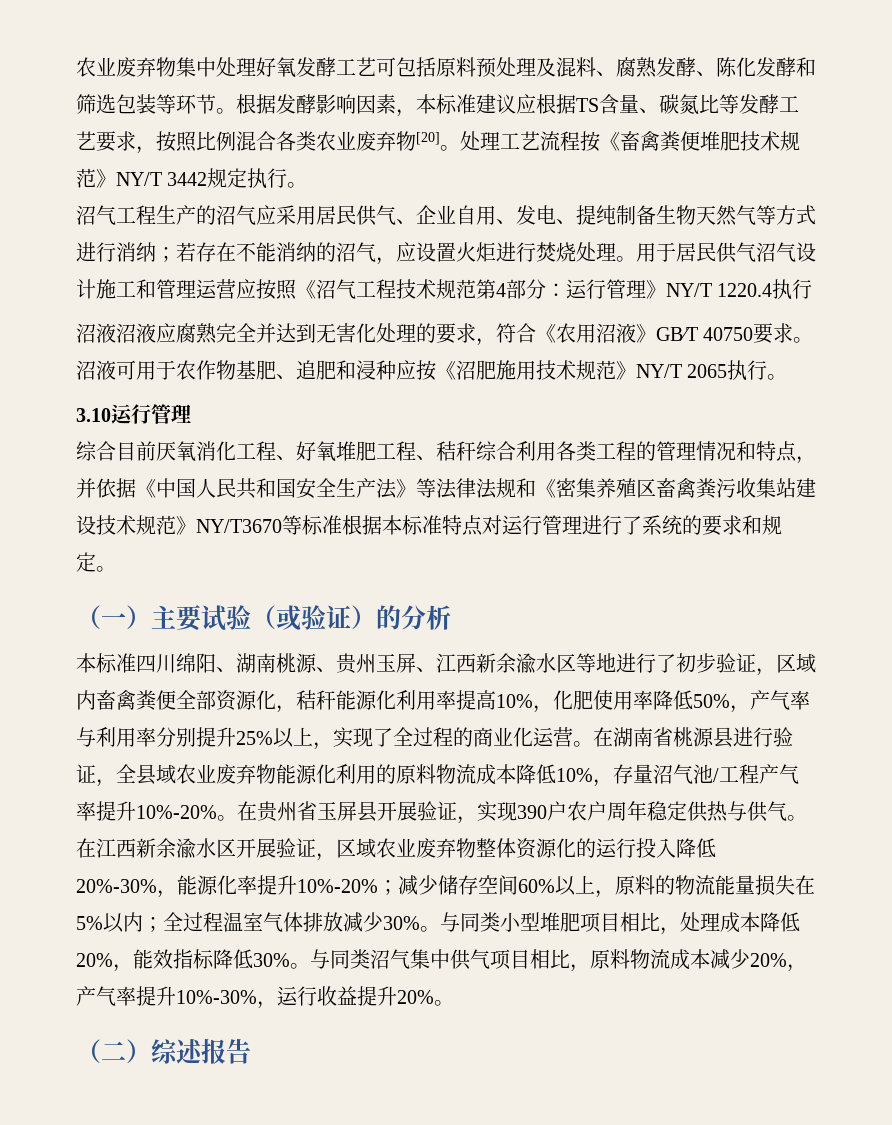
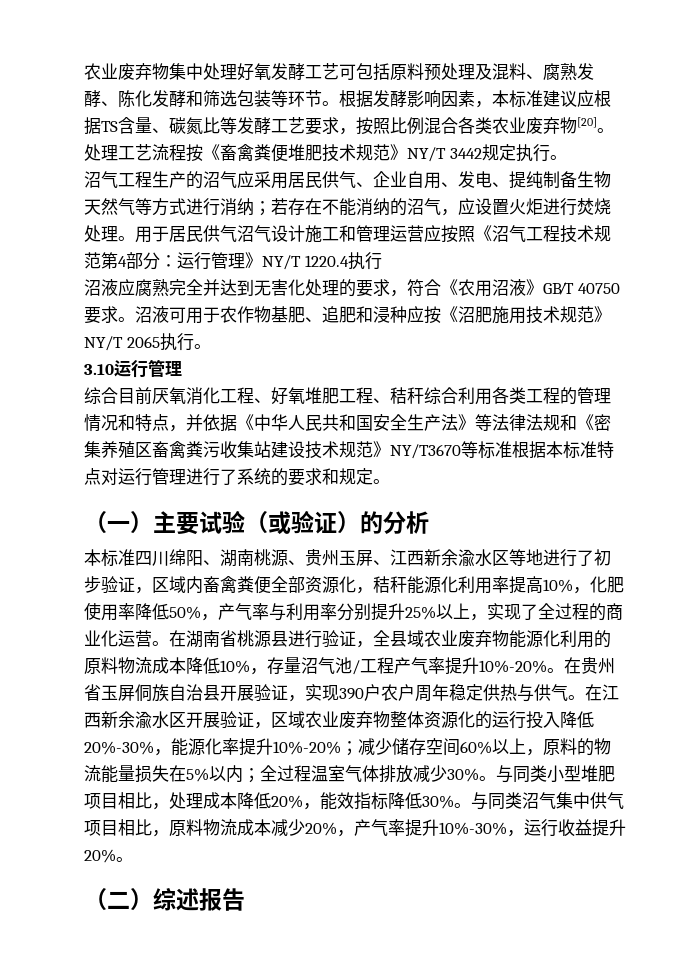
[116,323,156,343] 沼液 -> (118, 287) none
[176,478,196,498] 国 -> [271,414,288,431] 华
(357, 811) none -> [135,684,203,702] 侗族自治

